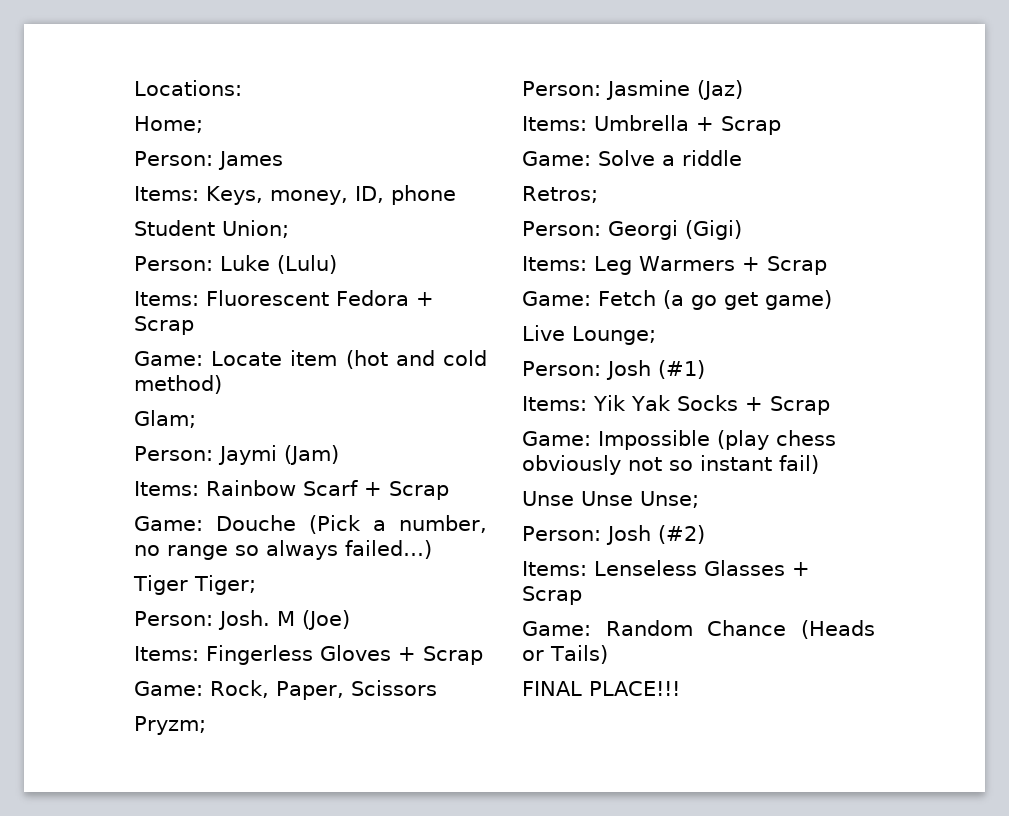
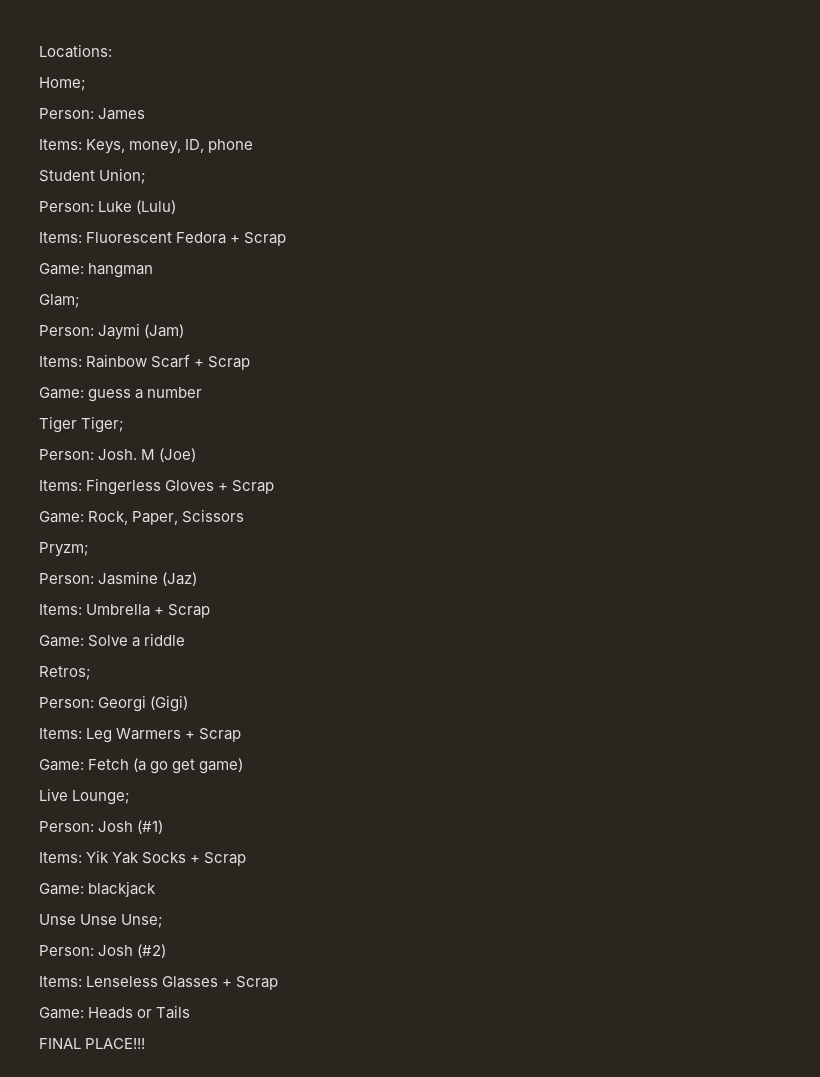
[211,350,487,369] [134,375,222,394] Locate item (hot and cold method) -> [88,263,154,278] hangman
[216,515,487,534] [134,540,432,560] Douche (Pick a number, no range so always failed…) -> [88,387,203,402] guess a number
[598,430,836,450] [522,455,819,475] Impossible (play chess obviously not so instant fail) -> [88,881,157,897] blackjack
[605,620,875,639] [522,645,608,664] Random Chance (Heads or Tails) -> [88,1005,191,1019] Heads or Tails

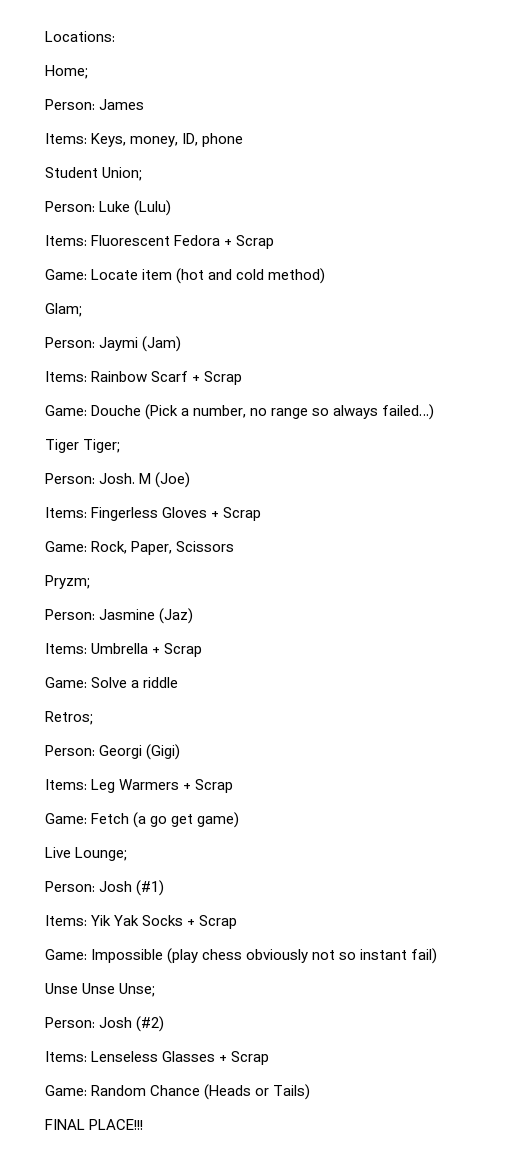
[88,263,154,278] hangman -> [91,268,326,284] Locate item (hot and cold method)
[88,387,203,402] guess a number -> [91,404,435,420] Douche (Pick a number, no range so always failed…)
[88,881,157,897] blackjack -> [91,948,438,964] Impossible (play chess obviously not so instant fail)
[88,1005,191,1019] Heads or Tails -> [91,1084,311,1100] Random Chance (Heads or Tails)

